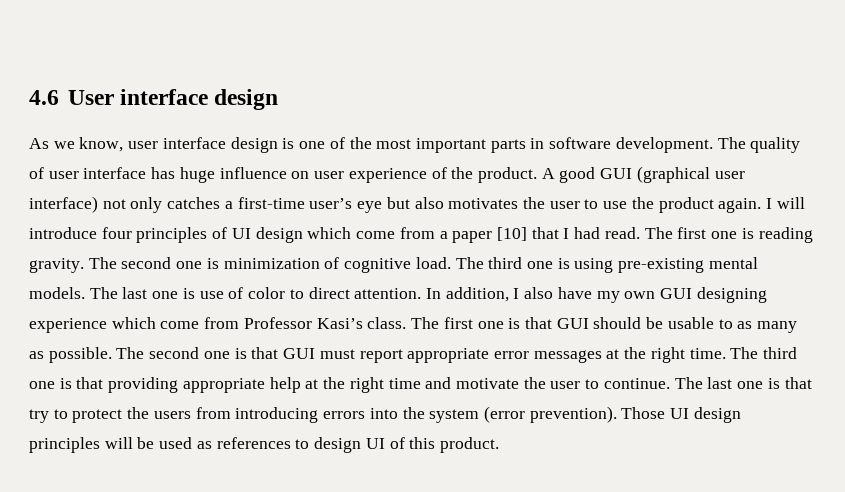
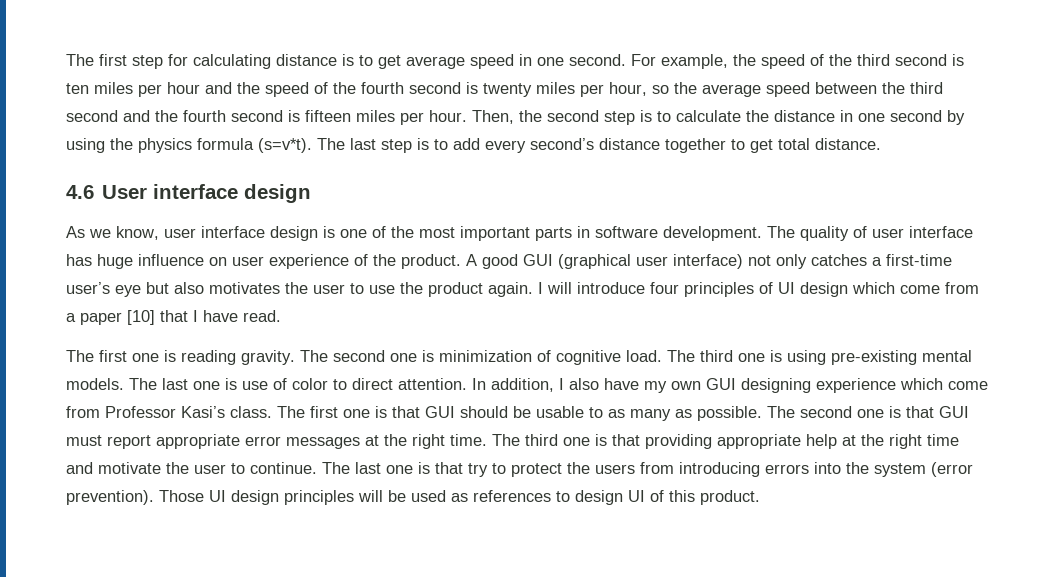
(29, 97) none -> [66,54,964,69] [66,82,943,97] [66,110,965,125] [66,138,881,153] The first step for calculating distance is to get average speed in one second. For example, the speed of the third second is ten miles per hour and the speed of the fourth second is twenty miles per hour, so the average speed between the third second and the fourth second is fifteen miles per hour. Then, the second step is to calculate the distance in one second by using the physics formula (s=v*t). The last step is to add every second’s distance together to get total distance. //
[574,227,601,239] had -> [203,310,238,322] have
(640, 233) none -> (281, 316) //

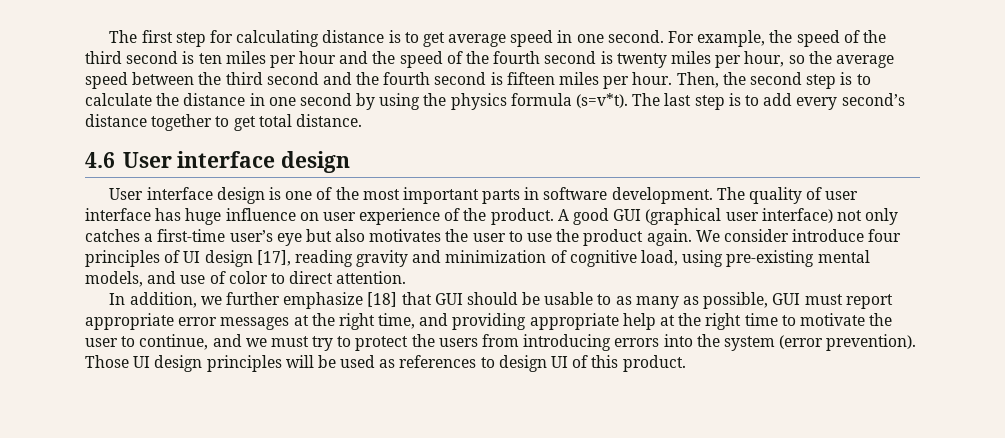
[66,226,196,240] As we know, user -> [109,188,144,200] User
[538,282,572,294] I will -> [695,229,789,242] We consider
[852,282,979,294] [66,310,281,325] [66,350,972,365] [66,378,237,390] which come from a paper [10] that I have read. // The first one is reading gravity. The second one is minimization of cognitive load. The third one is using pre-existing mental models. The last one is -> [256,250,870,267] [85,271,177,287] [17], reading gravity and minimization of cognitive load, using pre-existing mental models, and
(467, 384) none -> (407, 277) //
[559,378,988,393] [66,406,387,418] I also have my own GUI designing experience which come from Professor Kasi’s class. The first one is -> [200,292,398,309] we further emphasize [18]
[697,406,934,421] possible. The second one is that -> [703,292,769,309] possible,
[450,434,640,446] time. The third one is that -> [378,313,449,329] time, and
[66,462,93,474] and -> [781,315,796,326] to
[250,462,463,474] continue. The last one is that -> [139,334,309,350] continue, and we must

